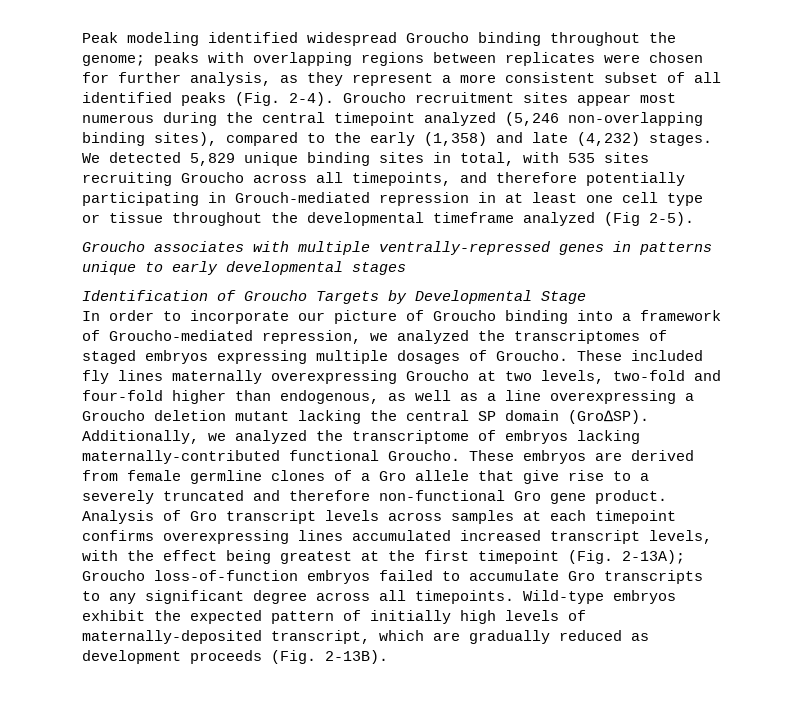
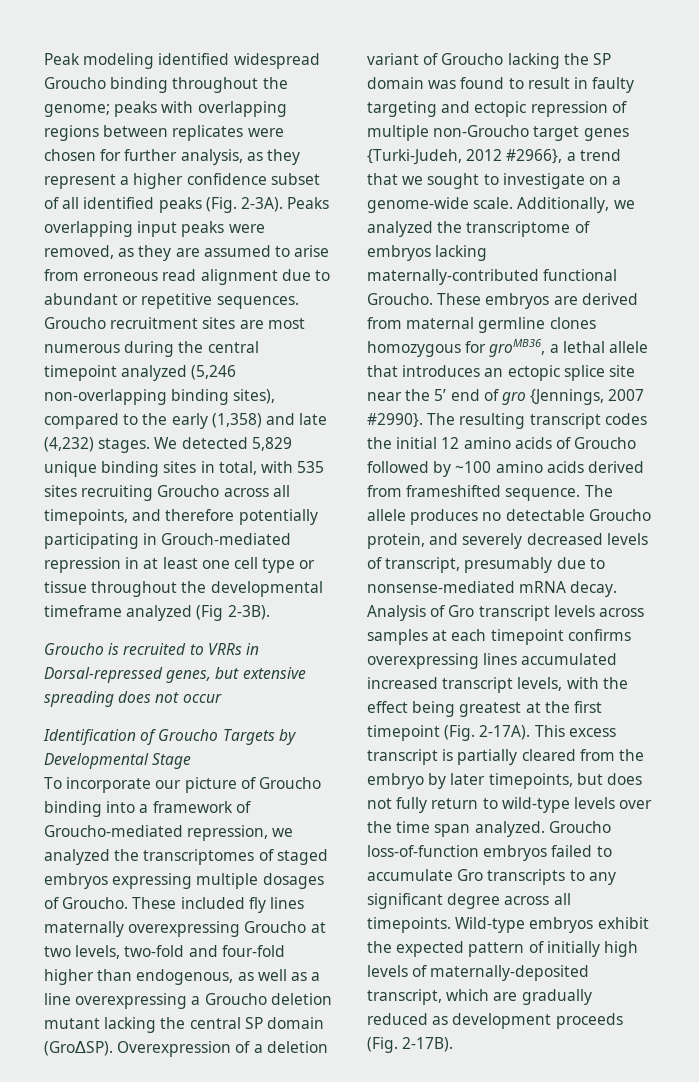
[460,72,595,83] more consistent -> [133,173,267,189] higher confidence
[289,92,334,106] 2-4). -> [240,197,330,212] [44,221,265,237] [44,245,330,261] [44,269,330,285] [44,293,299,309] 2-3A). Peaks overlapping input peaks were removed, as they are assumed to arise from erroneous read alignment due to abundant or repetitive sequences.
[577,94,631,106] appear -> [239,320,264,329] are
[649,212,694,226] [82,241,712,255] [82,261,406,275] 2-5). // Groucho associates with multiple ventrally-repressed genes in patterns unique to early developmental stages -> [227,605,270,620] [44,643,259,655] [44,667,306,683] [44,691,222,707] 2-3B). // Groucho is recruited to VRRs in Dorsal-repressed genes, but extensive spreading does not occur
[82,310,181,321] In order to -> [44,777,62,789] To
(649, 417) none -> [117,1041,328,1057] [367,53,611,69] [367,77,635,93] [367,101,627,117] [367,125,629,141] [367,149,621,165] [367,173,622,189] [367,197,514,213] Overexpression of a deletion variant of Groucho lacking the SP domain was found to result in faulty targeting and ectopic repression of multiple non-Groucho target genes {Turki-Judeh, 2012 #2966}, a trend that we sought to investigate on a genome-wide scale.
[127,470,181,481] female -> [406,317,475,329] maternal
[334,470,649,484] [82,490,667,504] of a Gro allele that give rise to a severely truncated and therefore non-functional Gro gene product. -> [367,339,648,357] [367,365,635,381] [367,389,645,405] [367,413,647,429] [367,437,637,449] [367,461,644,477] [367,485,613,501] [367,509,651,525] [367,533,648,549] [367,557,605,573] [367,581,618,597] homozygous for groMB36, a lethal allele that introduces an ectopic splice site near the 5’ end of gro {Jennings, 2007 #2990}. The resulting transcript codes the initial 12 amino acids of Groucho followed by ~100 amino acids derived from frameshifted sequence. The allele produces no detectable Groucho protein, and severely decreased levels of transcript, presumably due to nonsense-mediated mRNA decay.
[622,550,685,564] 2-13A); -> [479,725,616,740] [367,749,644,765] [367,773,642,789] [367,797,653,813] [367,821,545,837] 2-17A). This excess transcript is partially cleared from the embryo by later timepoints, but does not fully return to wild-type levels over the time span analyzed.
[325,650,388,664] 2-13B). -> [402,1037,454,1052] 2-17B).

